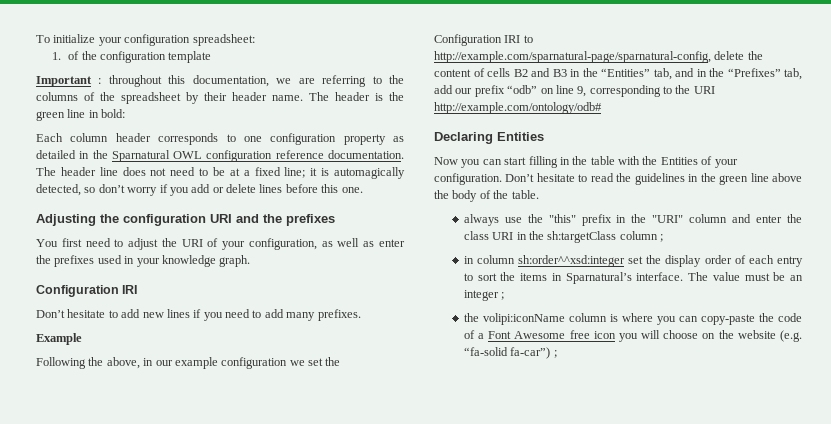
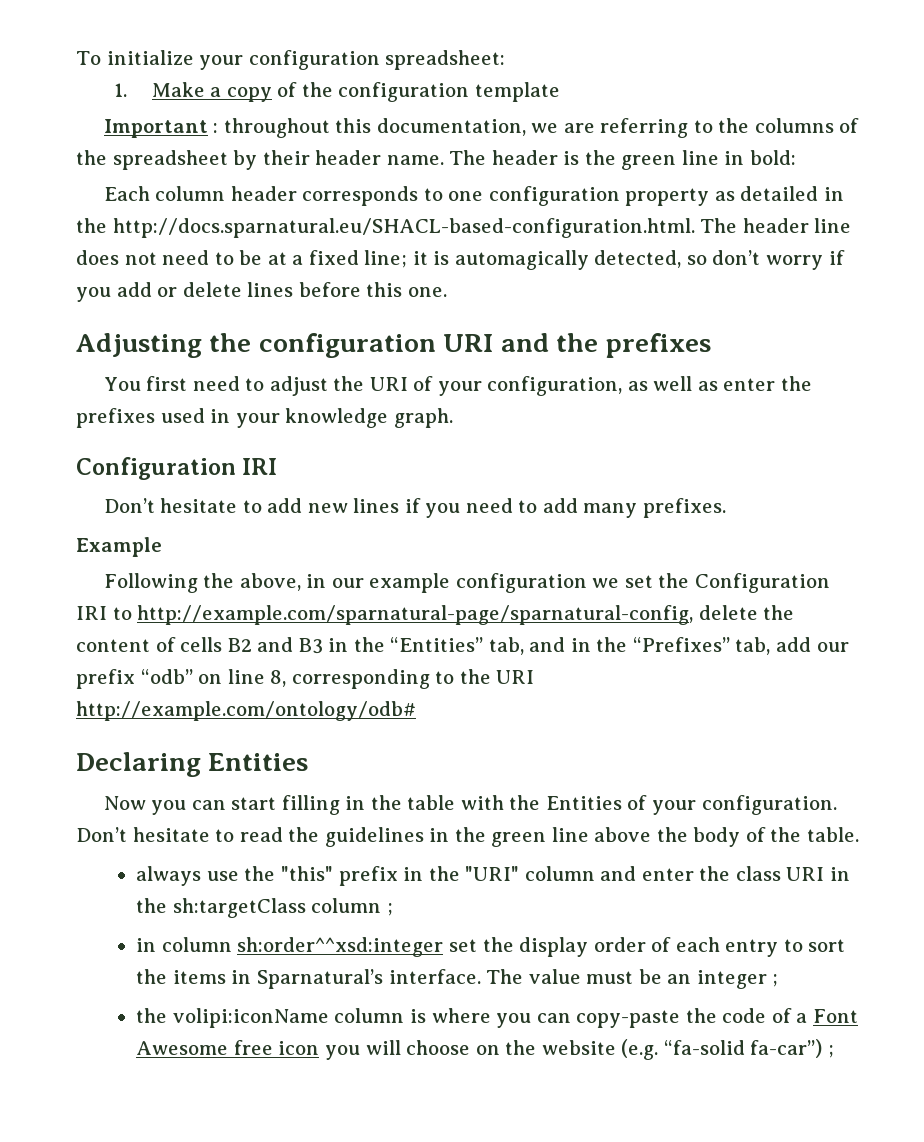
(62, 56) none -> [151,82,272,102] Make a copy
[111,150,404,162] Sparnatural OWL configuration reference documentation. -> [112,218,695,238] http://docs.sparnatural.eu/SHACL-based-configuration.html.
[577,86,587,97] 9, -> [270,670,287,687] 8,

